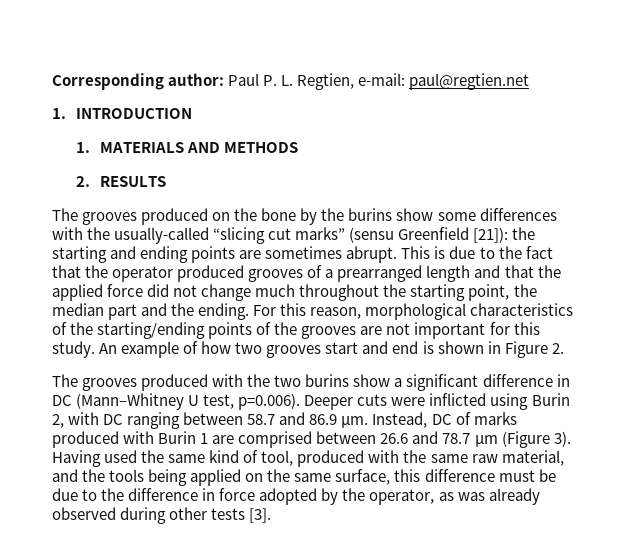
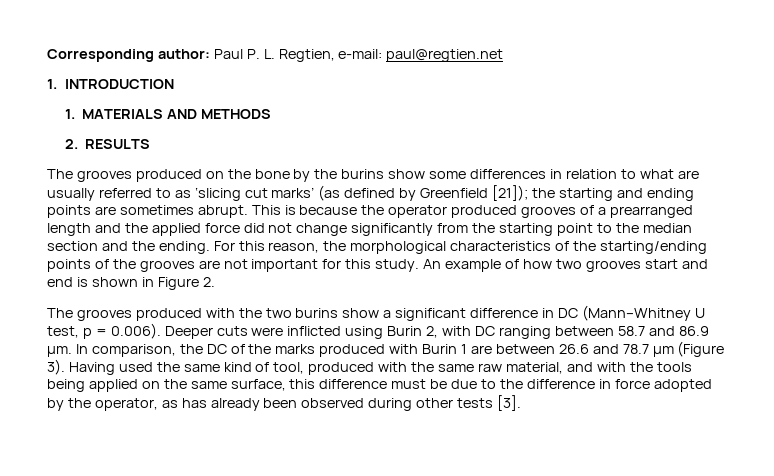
[52,227,509,244] with the usually-called “slicing cut marks” (sensu Greenfield [21]): -> [549,169,699,179] [47,185,529,201] in relation to what are usually referred to as ‘slicing cut marks’ (as defined by Greenfield [21]);
[449,246,553,259] [52,265,81,278] due to the fact that -> [299,205,358,215] because
[504,265,534,278] that -> (121, 228) none
[255,284,510,301] much throughout the starting point, -> [351,223,612,236] significantly from the starting point to
[108,304,138,320] part -> [47,241,98,251] section
(362, 313) none -> [323,241,347,251] the
[238,393,301,410] p=0.006). -> [82,323,161,339] p = 0.006).
[372,412,428,428] Instead, -> [75,344,203,357] In comparison, the
(471, 418) none -> [248,344,272,354] the
[238,431,313,448] comprised -> (492, 349) none
(78, 475) none -> [596,362,626,372] with
[457,488,540,505] was already -> [181,398,298,411] has already been

